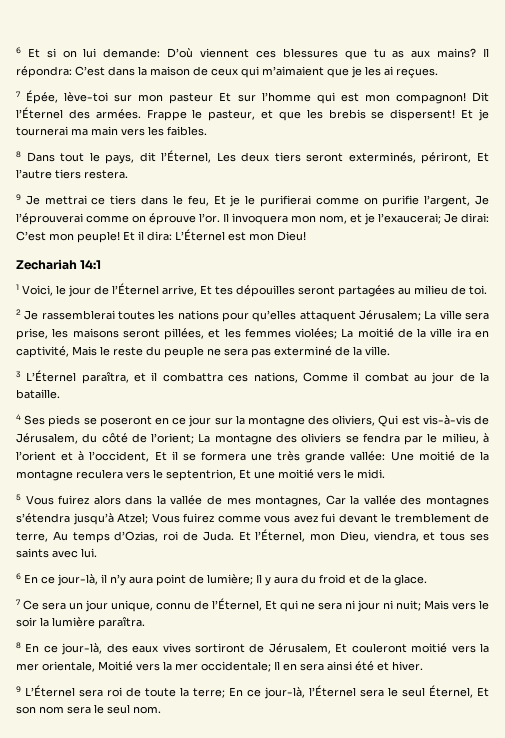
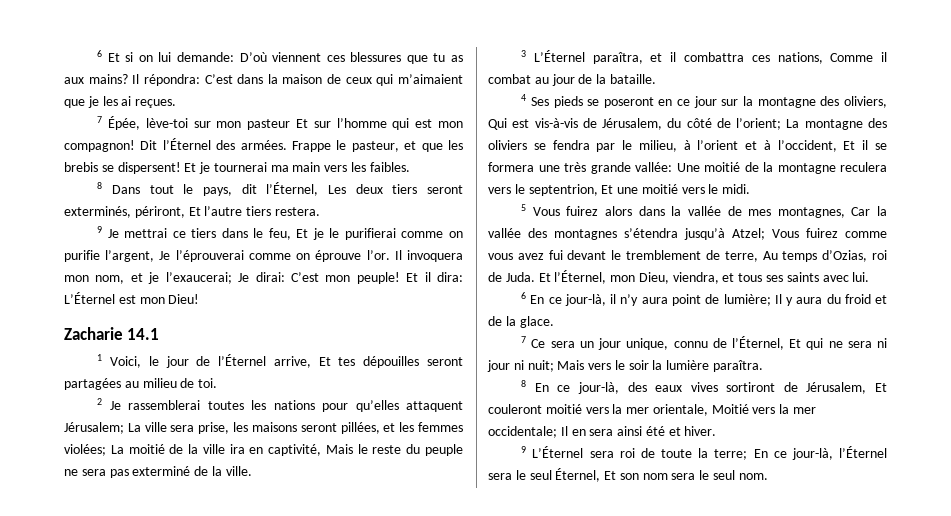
[16,259,102,270] Zechariah 14:1 -> [64,327,160,340] Zacharie 14.1

